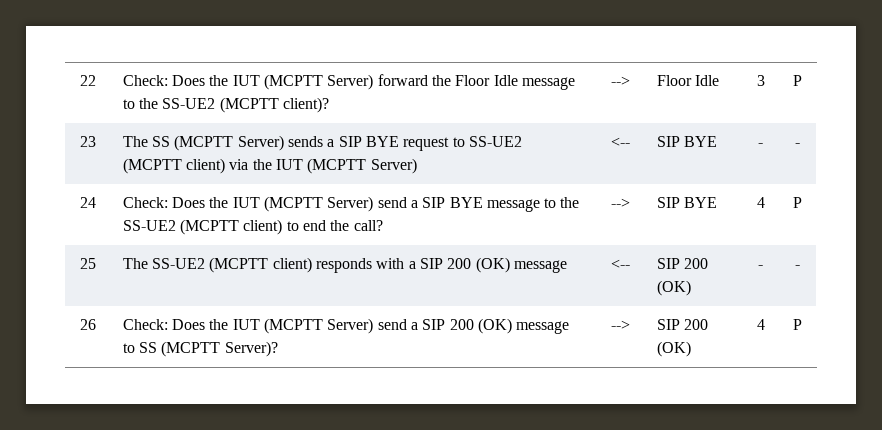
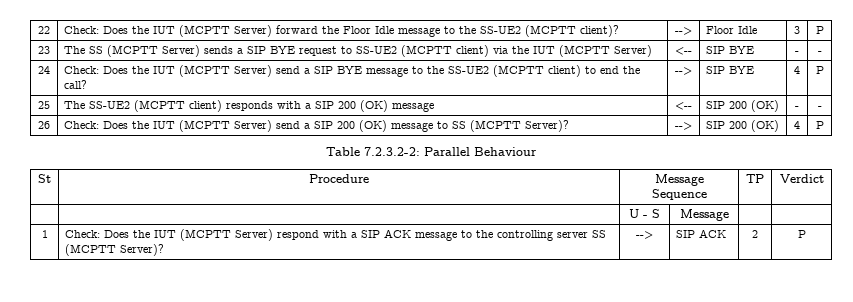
(802, 324) none -> [326,147,537,156] [38,174,51,183] [309,174,369,183] [654,174,704,186] [651,189,707,200] [746,174,764,183] [779,174,824,183] [629,209,660,218] [679,209,729,221] [41,230,48,238] [65,229,607,241] [65,244,165,256] [636,231,653,239] [676,229,727,238] [752,230,758,238] [797,230,806,238] // Table 7.2.3.2-2: Parallel Behaviour // St | Procedure | Message Sequence | TP | Verdict // | | U - S | Message | | // 1 | Check: Does the IUT (MCPTT Server) respond with a SIP ACK message to the controlling server SS (MCPTT Server)? | --> | SIP ACK | 2 | P

